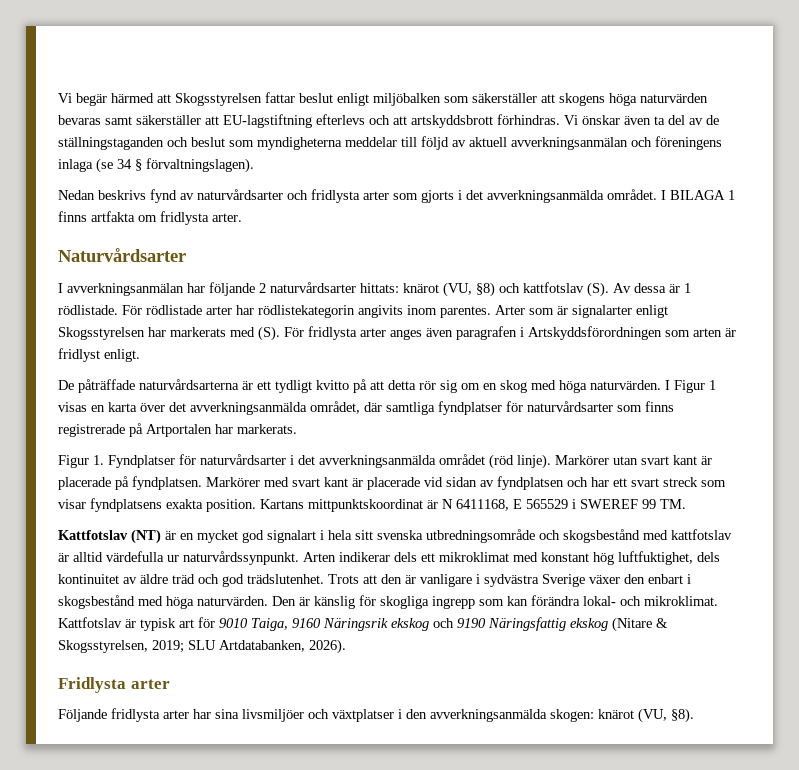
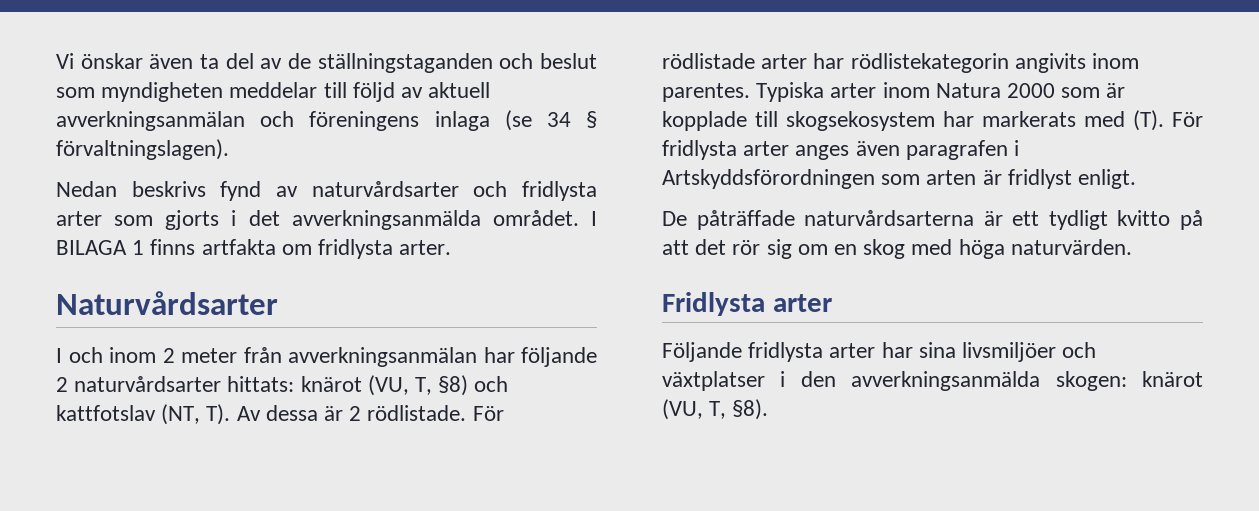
[58,92,708,106] [58,114,578,128] Vi begär härmed att Skogsstyrelsen fattar beslut enligt miljöbalken som säkerställer att skogens höga naturvärden bevaras samt säkerställer att EU-lagstiftning efterlevs och att artskyddsbrott förhindras. Vi -> [56,53,74,69] Vi
[257,137,342,150] myndigheterna -> [101,82,224,102] myndigheten
(63, 288) none -> [68,347,282,363] och inom 2 meter från
(472, 289) none -> [415,377,433,395] T,
[587,282,609,297] (S). -> [161,404,231,425] (NT, T).
[684,283,691,293] 1 -> [349,406,362,421] 2
[495,305,668,318] [58,327,145,340] Arter som är signalarter enligt Skogsstyrelsen -> [756,82,1126,102] [662,111,935,131] Typiska arter inom Natura 2000 som är kopplade till skogsekosystem
[258,326,280,341] (S). -> [1133,110,1164,131] (T).
[388,380,416,390] detta -> [695,239,727,255] det
[665,380,716,393] [58,401,674,415] [58,423,297,437] [58,454,712,469] [58,476,726,490] [58,498,686,512] [58,529,732,544] [58,551,720,565] [58,574,691,587] [58,595,718,609] [58,617,668,632] [58,639,346,654] I Figur 1 visas en karta över det avverkningsanmälda området, där samtliga fyndplatser för naturvårdsarter som finns registrerade på Artportalen har markerats. // Figur 1. Fyndplatser för naturvårdsarter i det avverkningsanmälda området (röd linje). Markörer utan svart kant är placerade på fyndplatsen. Markörer med svart kant är placerade vid sidan av fyndplatsen och har ett svart streck som visar fyndplatsens exakta position. Kartans mittpunktskoordinat är N 6411168, E 565529 i SWEREF 99 TM. // Kattfotslav (NT) är en mycket god signalart i hela sitt svenska utbredningsområde och skogsbestånd med kattfotslav är alltid värdefulla ur naturvårdssynpunkt. Arten indikerar dels ett mikroklimat med konstant hög luftfuktighet, dels kontinuitet av äldre träd och god trädslutenhet. Trots att den är vanligare i sydvästra Sverige växer den enbart i skogsbestånd med höga naturvärden. Den är känslig för skogliga ingrepp som kan förändra lokal- och mikroklimat. Kattfotslav är typisk art för 9010 Taiga, 9160 Näringsrik ekskog och 9190 Näringsfattig ekskog (Nitare & Skogsstyrelsen, 2019; SLU Artdatabanken, 2026). -> (1132, 247) none
(667, 715) none -> [709,401,727,419] T,

